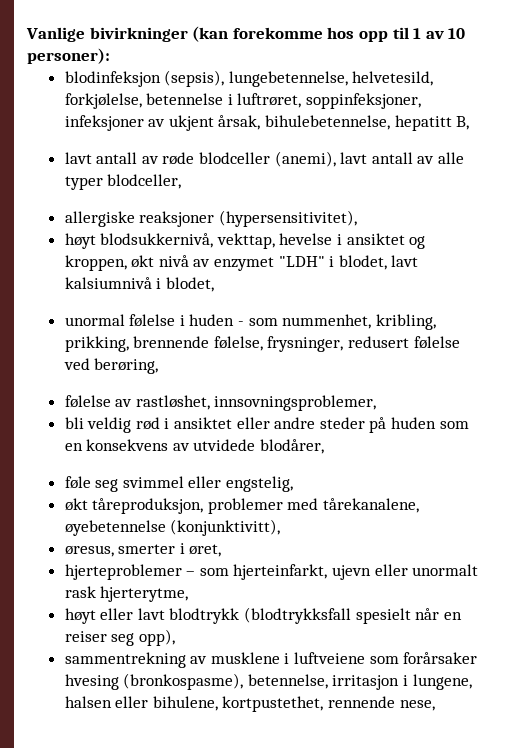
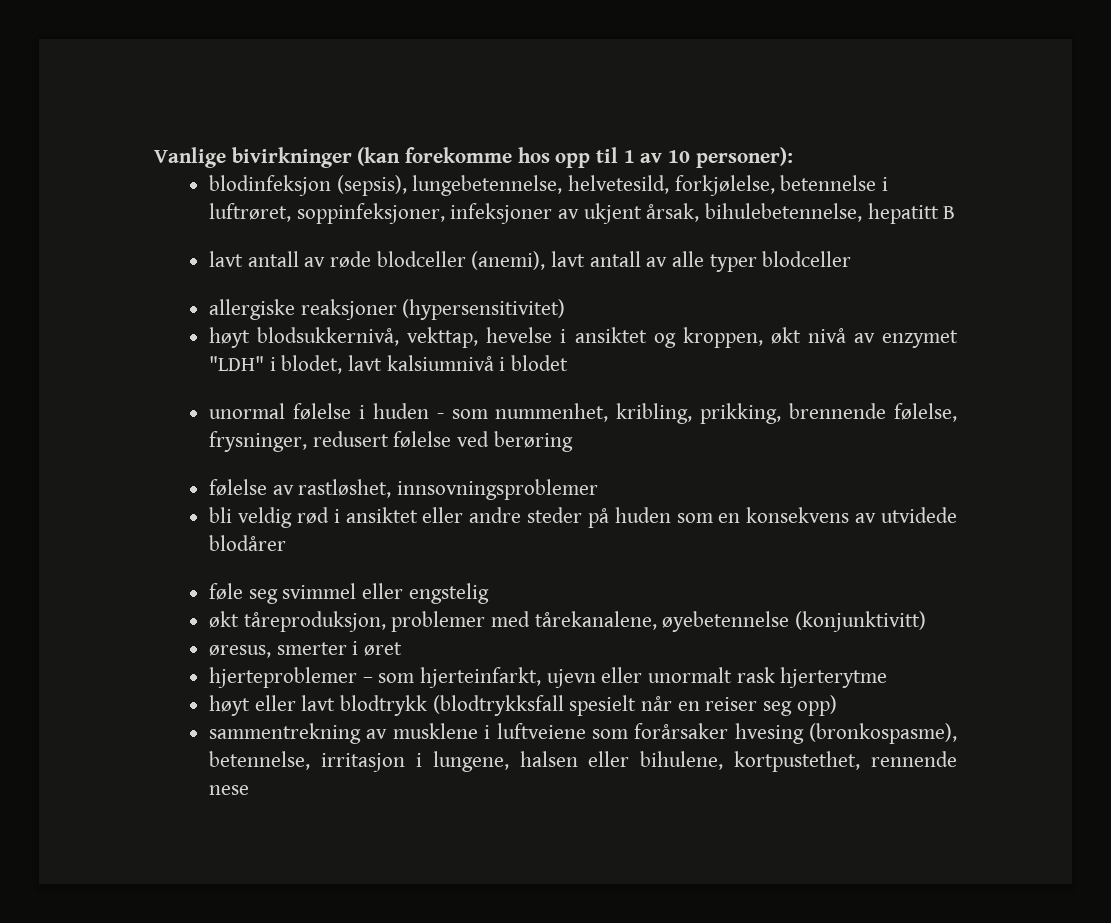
[456,116,470,130] B, -> [943,206,956,219] B
[107,174,182,189] blodceller, -> [762,251,852,267] blodceller
[218,210,357,227] (hypersensitivitet), -> [402,299,566,320] (hypersensitivitet)
[165,277,214,292] blodet, -> [511,355,569,371] blodet
[94,358,159,374] berøring, -> [493,431,573,452] berøring
[214,395,377,411] innsovningsproblemer, -> [397,479,599,500] innsovningsproblemer
[260,439,325,454] blodårer, -> [209,535,287,551] blodårer
[226,476,294,492] engstelig, -> [408,583,489,604] engstelig
[170,519,281,536] (konjunktivitt), -> [795,611,927,632] (konjunktivitt)
[189,544,222,557] øret, -> [364,642,403,656] øret
[100,586,189,602] hjerterytme, -> [780,667,888,688] hjerterytme
[138,629,175,646] opp), -> [796,695,837,716] opp)
[399,700,435,711] nese, -> [209,785,250,795] nese

